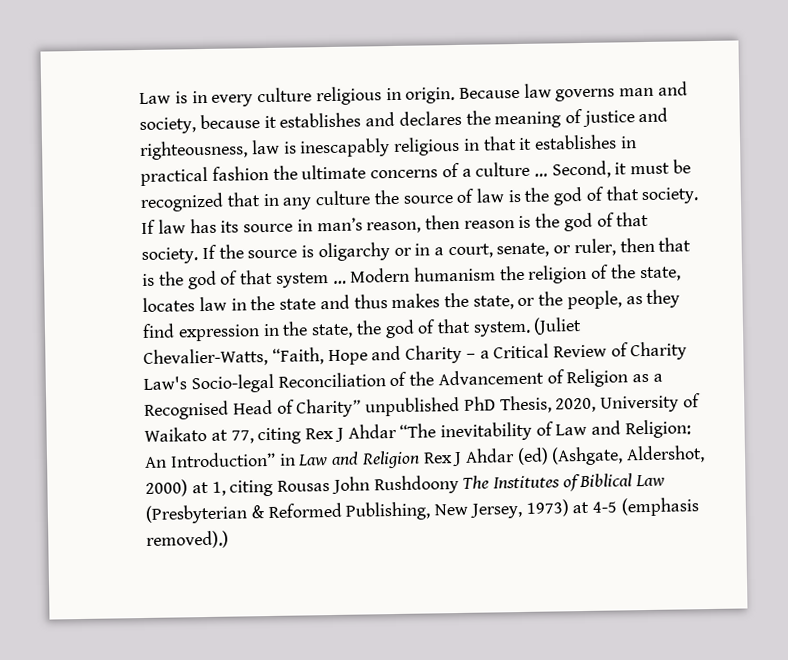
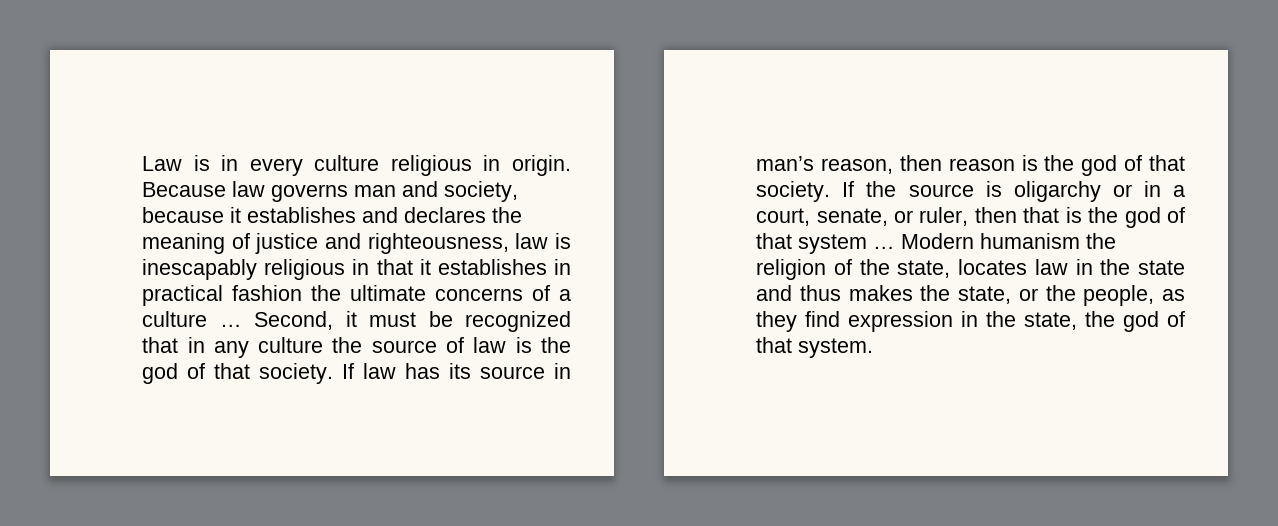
[533,317,583,335] [143,341,688,367] [143,368,663,394] [144,393,701,420] [144,419,691,445] [144,445,706,469] [145,473,666,497] [145,497,699,524] [146,530,230,549] (Juliet Chevalier-Watts, “Faith, Hope and Charity – a Critical Review of Charity Law's Socio-legal Reconciliation of the Advancement of Religion as a Recognised Head of Charity” unpublished PhD Thesis, 2020, University of Waikato at 77, citing Rex J Ahdar “The inevitability of Law and Religion: An Introduction” in Law and Religion Rex J Ahdar (ed) (Ashgate, Aldershot, 2000) at 1, citing Rousas John Rushdoony The Institutes of Biblical Law (Presbyterian & Reformed Publishing, New Jersey, 1973) at 4-5 (emphasis removed).) -> (874, 348) none

